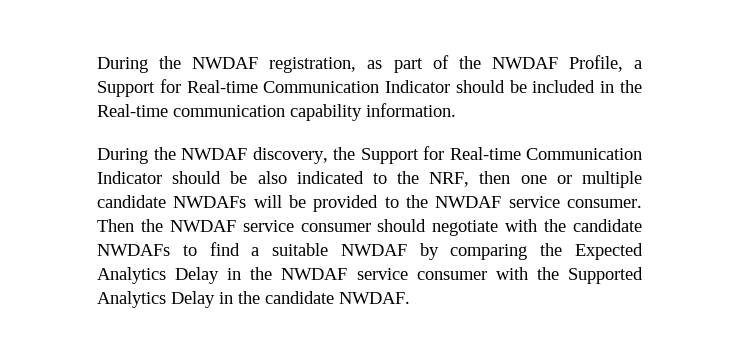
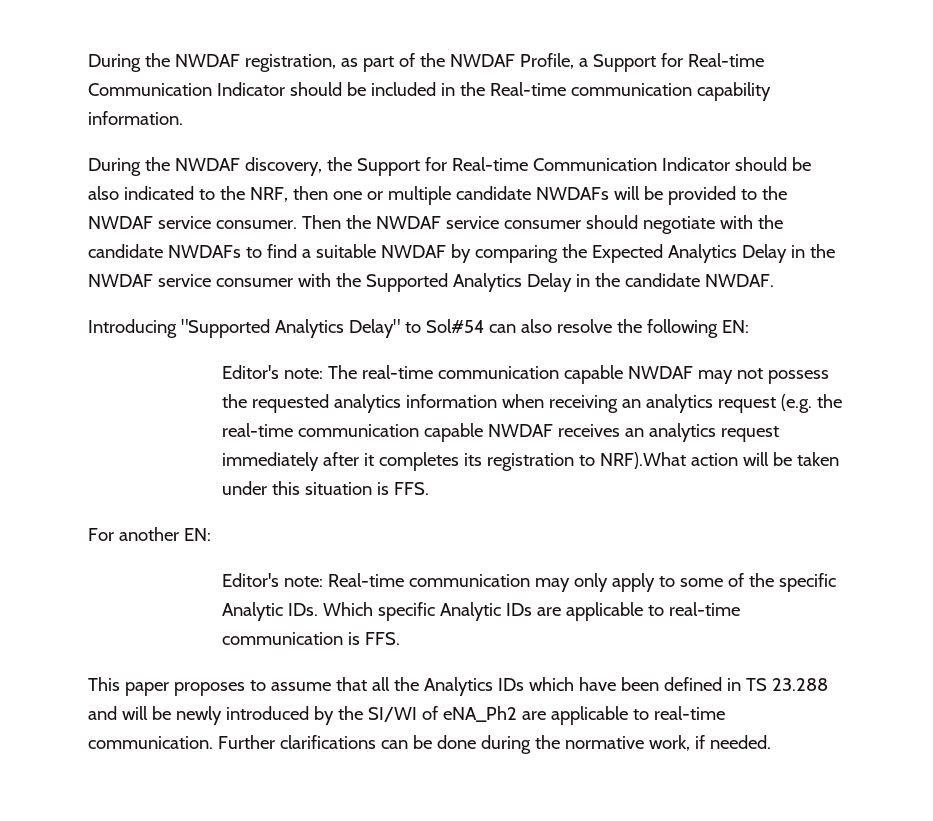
(410, 298) none -> [88,319,749,338] [221,365,829,384] [221,394,842,413] [221,423,779,442] [221,452,839,471] [221,481,429,495] [88,527,211,541] [221,573,836,592] [221,602,740,621] [221,632,400,645] [88,677,828,696] [88,706,725,725] [88,735,771,754] // Introducing "Supported Analytics Delay" to Sol#54 can also resolve the following EN: // Editor's note: The real-time communication capable NWDAF may not possess the requested analytics information when receiving an analytics request (e.g. the real-time communication capable NWDAF receives an analytics request immediately after it completes its registration to NRF).What action will be taken under this situation is FFS. // For another EN: // Editor's note: Real-time communication may only apply to some of the specific Analytic IDs. Which specific Analytic IDs are applicable to real-time communication is FFS. // This paper proposes to assume that all the Analytics IDs which have been defined in TS 23.288 and will be newly introduced by the SI/WI of eNA_Ph2 are applicable to real-time communication. Further clarifications can be done during the normative work, if needed.

